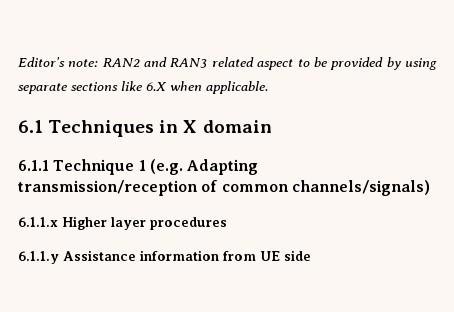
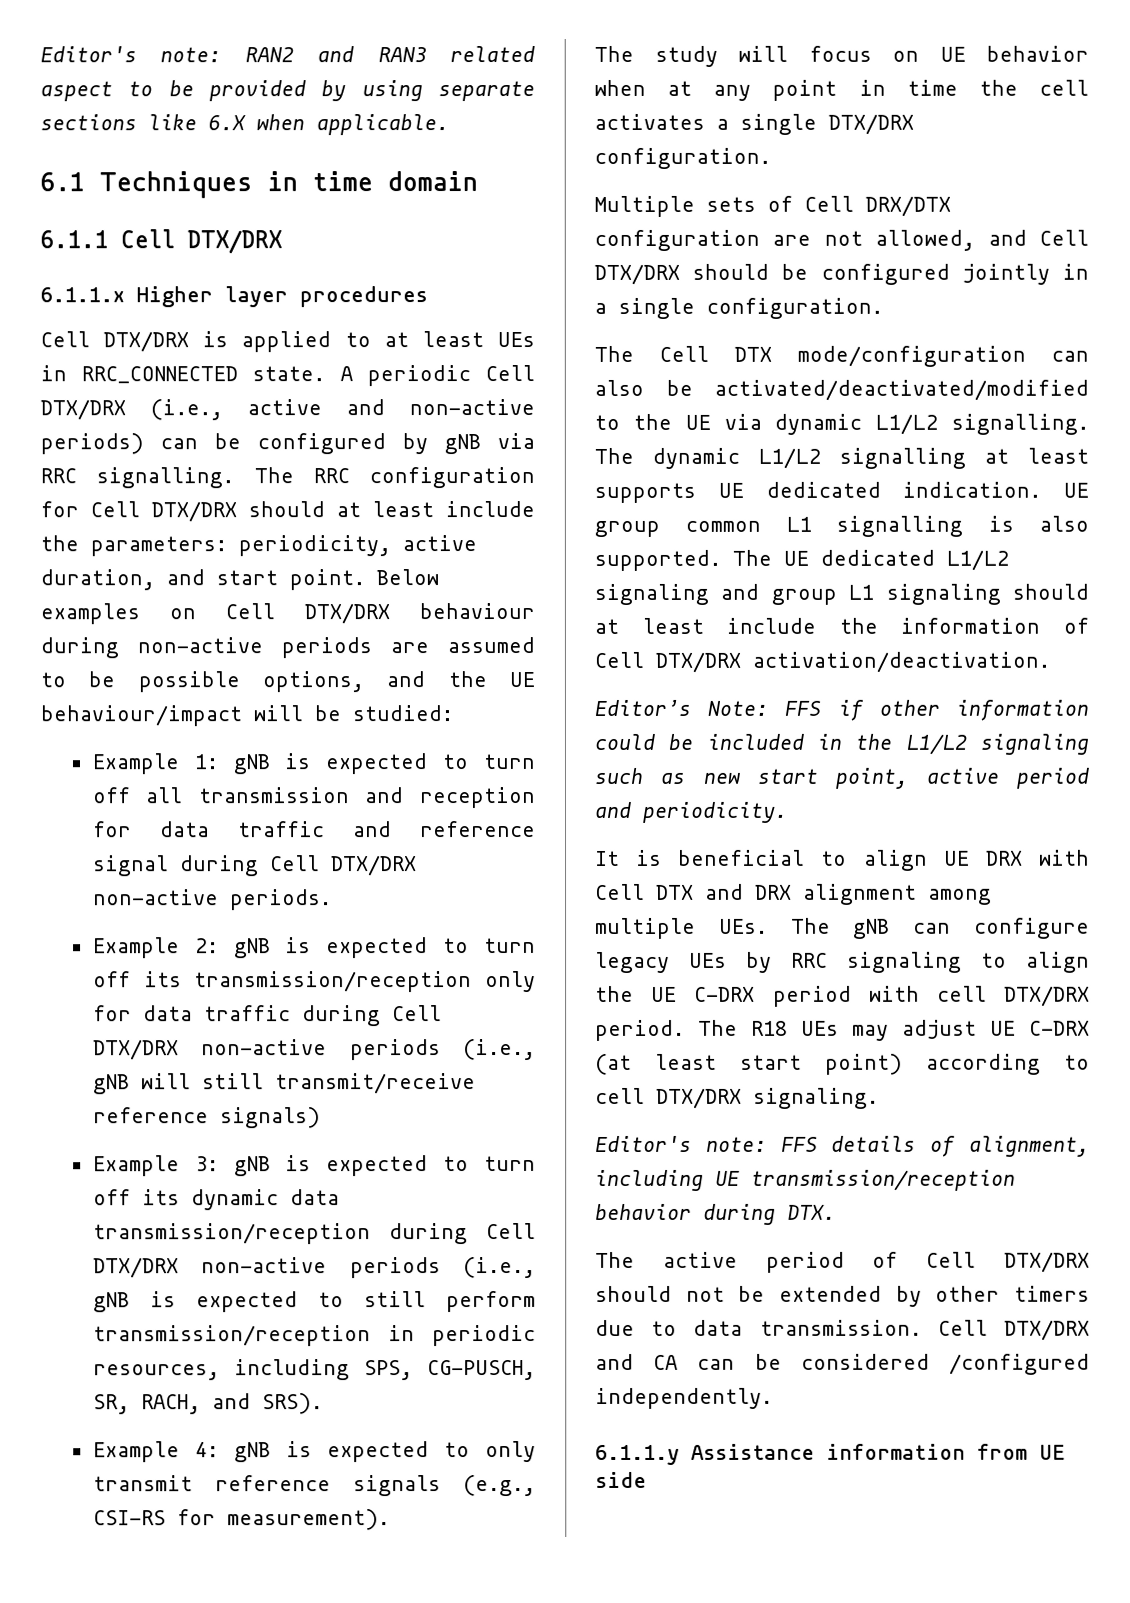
[183,120,198,133] X -> [312,171,373,192] time
[53,159,259,175] [18,180,430,196] [18,216,227,230] Technique 1 (e.g. Adapting transmission/reception of common channels/signals) // 6.1.1.x Higher layer procedures -> [120,229,282,255] [40,286,428,308] [40,331,536,353] [40,365,535,387] [40,399,535,421] [40,433,535,455] [40,467,535,489] [40,501,535,523] [40,535,477,557] [40,569,439,591] [40,603,535,625] [40,637,535,659] [40,671,535,693] [40,705,453,727] [91,753,535,775] [91,787,536,809] [92,821,536,838] [92,855,417,877] [92,889,332,911] [92,937,536,959] [92,971,536,993] [92,1005,442,1027] [92,1039,536,1061] [92,1073,476,1095] [92,1107,321,1129] [92,1155,536,1177] [92,1189,340,1211] [92,1223,536,1245] [92,1257,536,1279] [92,1291,536,1313] [92,1325,536,1347] [92,1359,536,1381] [92,1393,323,1415] [92,1441,536,1463] [92,1475,536,1497] [92,1509,390,1531] [594,45,1089,67] [594,79,1089,101] [594,113,914,135] [594,147,771,169] [594,195,951,217] [594,229,1089,251] [594,263,1089,285] [594,297,883,319] [594,345,1089,367] [594,379,1089,401] [594,413,1089,435] [594,447,1089,469] [594,481,1089,503] [594,515,1089,537] [594,549,1009,571] [594,583,1089,605] [594,617,1089,634] [594,651,1050,673] [594,699,1089,721] [594,733,1089,755] [594,767,1089,789] [595,801,788,823] [595,849,1090,871] [595,883,992,905] [595,917,1090,939] [595,951,1090,973] [595,985,1090,1007] [595,1019,1090,1041] [595,1053,1090,1075] [595,1087,879,1109] [595,1135,1090,1157] [595,1169,1016,1191] [595,1203,836,1225] [595,1251,1090,1273] [595,1285,1090,1307] [595,1319,1090,1341] [595,1353,1090,1375] [595,1387,773,1409] Cell DTX/DRX // 6.1.1.x Higher layer procedures // Cell DTX/DRX is applied to at least UEs in RRC_CONNECTED state. A periodic Cell DTX/DRX (i.e., active and non-active periods) can be configured by gNB via RRC signalling. The RRC configuration for Cell DTX/DRX should at least include the parameters: periodicity, active duration, and start point. Below examples on Cell DTX/DRX behaviour during non-active periods are assumed to be possible options, and the UE behaviour/impact will be studied: // Example 1: gNB is expected to turn off all transmission and reception for data traffic and reference signal during Cell DTX/DRX non-active periods. // Example 2: gNB is expected to turn off its transmission/reception only for data traffic during Cell DTX/DRX non-active periods (i.e., gNB will still transmit/receive reference signals) // Example 3: gNB is expected to turn off its dynamic data transmission/reception during Cell DTX/DRX non-active periods (i.e., gNB is expected to still perform transmission/reception in periodic resources, including SPS, CG-PUSCH, SR, RACH, and SRS). // Example 4: gNB is expected to only transmit reference signals (e.g., CSI-RS for measurement). // The study will focus on UE behavior when at any point in time the cell activates a single DTX/DRX configuration. // Multiple sets of Cell DRX/DTX configuration are not allowed, and Cell DTX/DRX should be configured jointly in a single configuration. // The Cell DTX mode/configuration can also be activated/deactivated/modified to the UE via dynamic L1/L2 signalling. The dynamic L1/L2 signalling at least supports UE dedicated indication. UE group common L1 signalling is also supported. The UE dedicated L1/L2 signaling and group L1 signaling should at least include the information of Cell DTX/DRX activation/deactivation. // Editor’s Note: FFS if other information could be included in the L1/L2 signaling such as new start point, active period and periodicity. // It is beneficial to align UE DRX with Cell DTX and DRX alignment among multiple UEs. The gNB can configure legacy UEs by RRC signaling to align the UE C-DRX period with cell DTX/DRX period. The R18 UEs may adjust UE C-DRX (at least start point) according to cell DTX/DRX signaling. // Editor's note: FFS details of alignment, including UE transmission/reception behavior during DTX. // The active period of Cell DTX/DRX should not be extended by other timers due to data transmission. Cell DTX/DRX and CA can be considered /configured independently.

